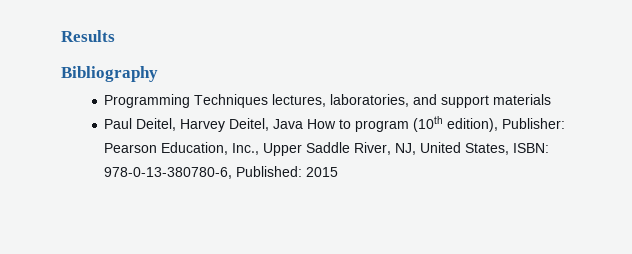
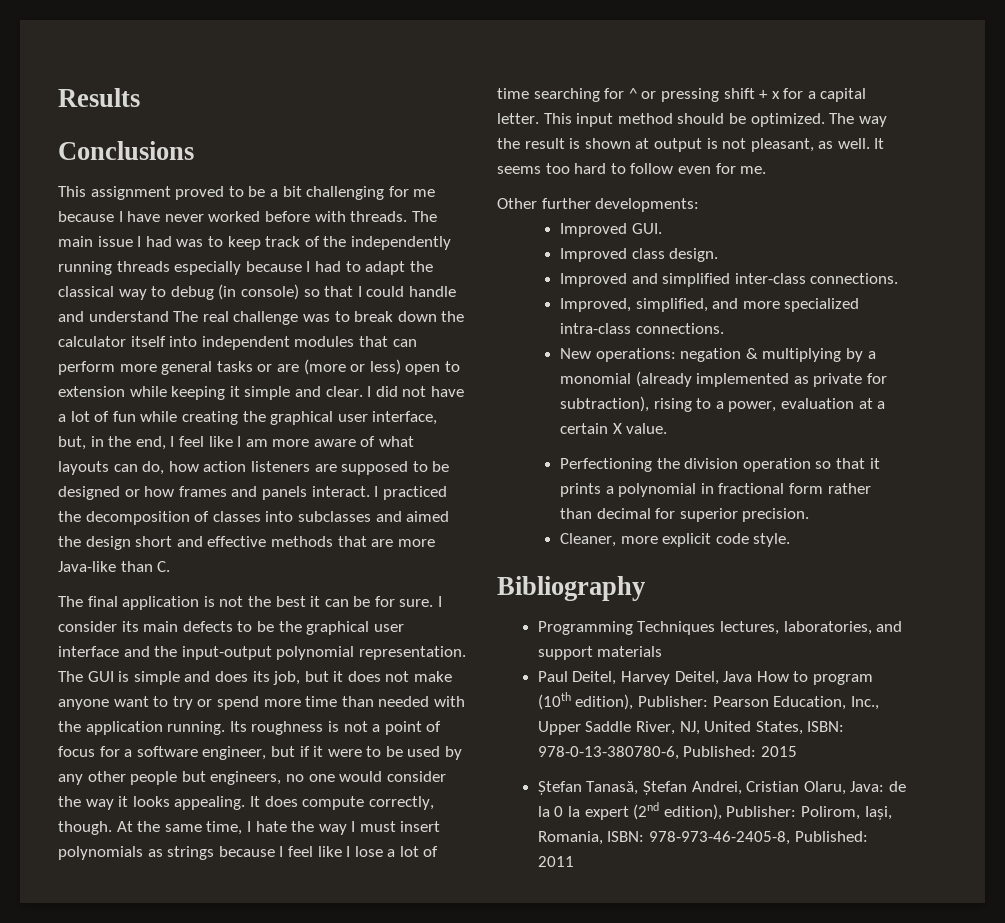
(115, 36) none -> [58,141,194,160] [58,186,436,200] [58,211,437,222] [58,236,451,250] [58,261,433,275] [58,284,456,300] [58,311,465,325] [58,336,417,350] [58,359,460,375] [58,386,464,400] [58,411,438,425] [58,436,415,450] [58,461,450,475] [58,486,447,500] [58,511,450,525] [58,536,435,550] [58,561,171,572] [58,596,443,610] [58,621,404,635] [58,646,466,660] [58,671,453,685] [58,696,465,710] [58,721,442,735] [58,746,463,760] [58,771,446,785] [58,796,434,810] [58,821,441,835] [58,846,439,860] [497,88,867,102] [497,113,887,127] [497,138,885,152] [497,163,767,174] [497,198,700,212] [560,223,662,237] [560,248,719,262] [560,273,899,287] [560,298,860,312] [560,323,724,334] [560,348,876,362] [560,371,887,387] [560,396,886,412] [560,423,668,434] [560,458,880,472] [560,483,871,497] [560,508,810,522] [560,533,791,547] // Conclusions // This assignment proved to be a bit challenging for me because I have never worked before with threads. The main issue I had was to keep track of the independently running threads especially because I had to adapt the classical way to debug (in console) so that I could handle and understand The real challenge was to break down the calculator itself into independent modules that can perform more general tasks or are (more or less) open to extension while keeping it simple and clear. I did not have a lot of fun while creating the graphical user interface, but, in the end, I feel like I am more aware of what layouts can do, how action listeners are supposed to be designed or how frames and panels interact. I practiced the decomposition of classes into subclasses and aimed the design short and effective methods that are more Java-like than C. // The final application is not the best it can be for sure. I consider its main defects to be the graphical user interface and the input-output polynomial representation. The GUI is simple and does its job, but it does not make anyone want to try or spend more time than needed with the application running. Its roughness is not a point of focus for a software engineer, but if it were to be used by any other people but engineers, no one would consider the way it looks appealing. It does compute correctly, though. At the same time, I hate the way I must insert polynomials as strings because I feel like I lose a lot of time searching for ^ or pressing shift + x for a capital letter. This input method should be optimized. The way the result is shown at output is not pleasant, as well. It seems too hard to follow even for me. // Other further developments: // Improved GUI. // Improved class design. // Improved and simplified inter-class connections. // Improved, simplified, and more specialized intra-class connections. // New operations: negation & multiplying by a monomial (already implemented as private for subtraction), rising to a power, evaluation at a certain X value. // Perfectioning the division operation so that it prints a polynomial in fractional form rather than decimal for superior precision. // Cleaner, more explicit code style.
(339, 172) none -> [537,781,906,795] [537,802,892,820] [537,831,868,845] [537,856,574,867] // Ștefan Tanasă, Ștefan Andrei, Cristian Olaru, Java: de la 0 la expert (2nd edition), Publisher: Polirom, Iași, Romania, ISBN: 978-973-46-2405-8, Published: 2011

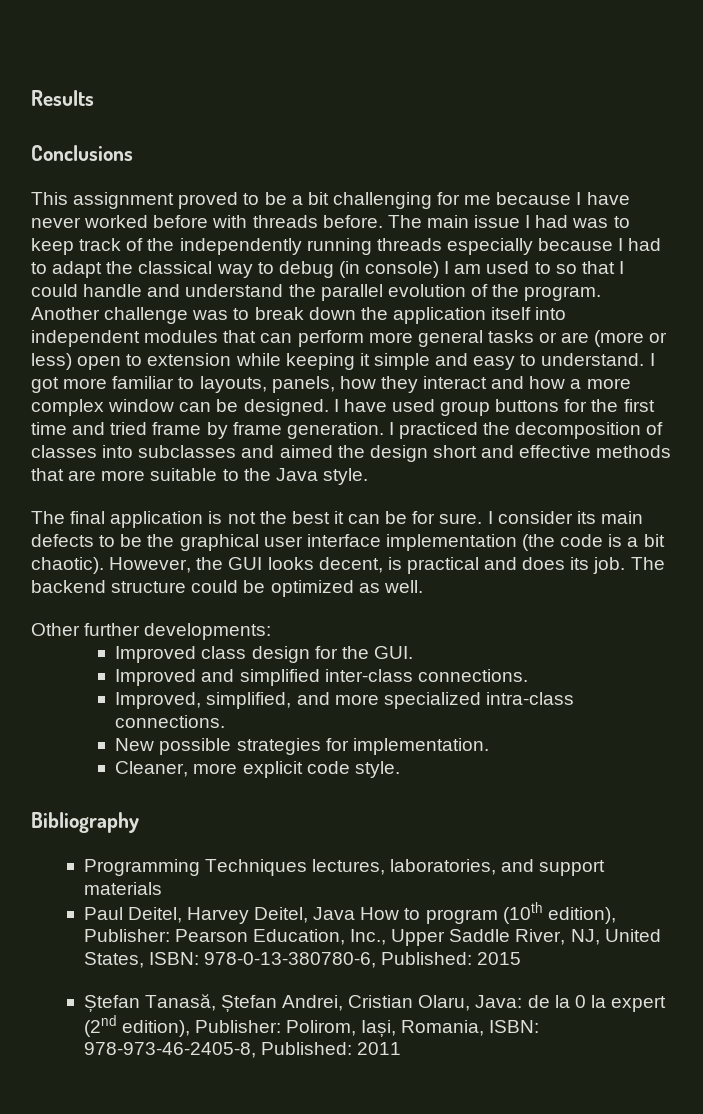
[350,211,408,222] threads. -> [252,215,383,228] threads before.
(299, 292) none -> [444,261,551,274] I am used to
[173,311,229,322] The real -> [288,284,602,301] [31,307,100,320] the parallel evolution of the program. Another
[58,336,126,347] calculator -> [392,307,486,324] application
[325,386,464,397] [58,411,438,425] [58,436,415,450] [58,461,450,475] [58,486,370,500] clear. I did not have a lot of fun while creating the graphical user interface, but, in the end, I feel like I am more aware of what layouts can do, how action listeners are supposed to be designed or how frames and panels interact. -> [473,353,655,370] [31,376,631,393] [31,399,655,416] [31,422,384,439] easy to understand. I got more familiar to layouts, panels, how they interact and how a more complex window can be designed. I have used group buttons for the first time and tried frame by frame generation.
[58,561,171,572] Java-like than C. -> [150,468,368,485] suitable to the Java style.
[123,646,466,660] [58,671,453,685] [58,696,465,710] [58,721,442,735] [58,746,463,760] [58,771,446,785] [58,796,434,810] [58,821,441,835] [58,846,439,860] [497,88,867,102] [497,113,887,127] [497,138,885,152] [497,163,767,174] and the input-output polynomial representation. The GUI is simple and does its job, but it does not make anyone want to try or spend more time than needed with the application running. Its roughness is not a point of focus for a software engineer, but if it were to be used by any other people but engineers, no one would consider the way it looks appealing. It does compute correctly, though. At the same time, I hate the way I must insert polynomials as strings because I feel like I lose a lot of time searching for ^ or pressing shift + x for a capital letter. This input method should be optimized. The way the result is shown at output is not pleasant, as well. It seems too hard to follow even for me. -> [385,534,665,551] [31,557,665,574] [31,580,423,597] implementation (the code is a bit chaotic). However, the GUI looks decent, is practical and does its job. The backend structure could be optimized as well.
[631,223,662,234] [560,248,719,262] GUI. // Improved class design. -> [201,646,413,663] class design for the GUI.
[595,348,876,362] [560,371,887,387] [560,396,886,412] [560,423,668,434] [560,458,880,472] [560,483,871,497] [560,508,810,522] operations: negation & multiplying by a monomial (already implemented as private for subtraction), rising to a power, evaluation at a certain X value. // Perfectioning the division operation so that it prints a polynomial in fractional form rather than decimal for superior precision. -> [159,738,489,755] possible strategies for implementation.

